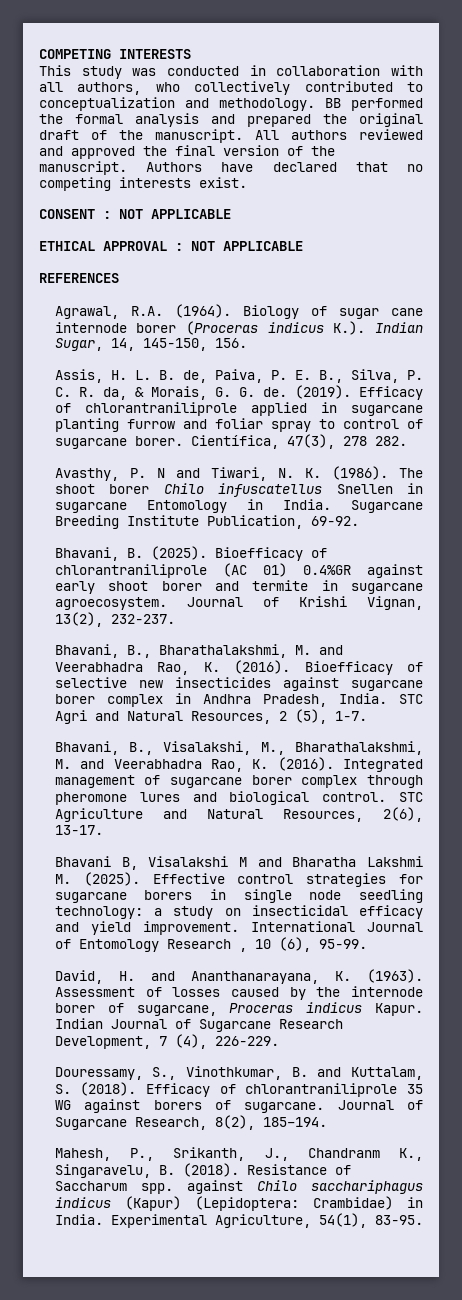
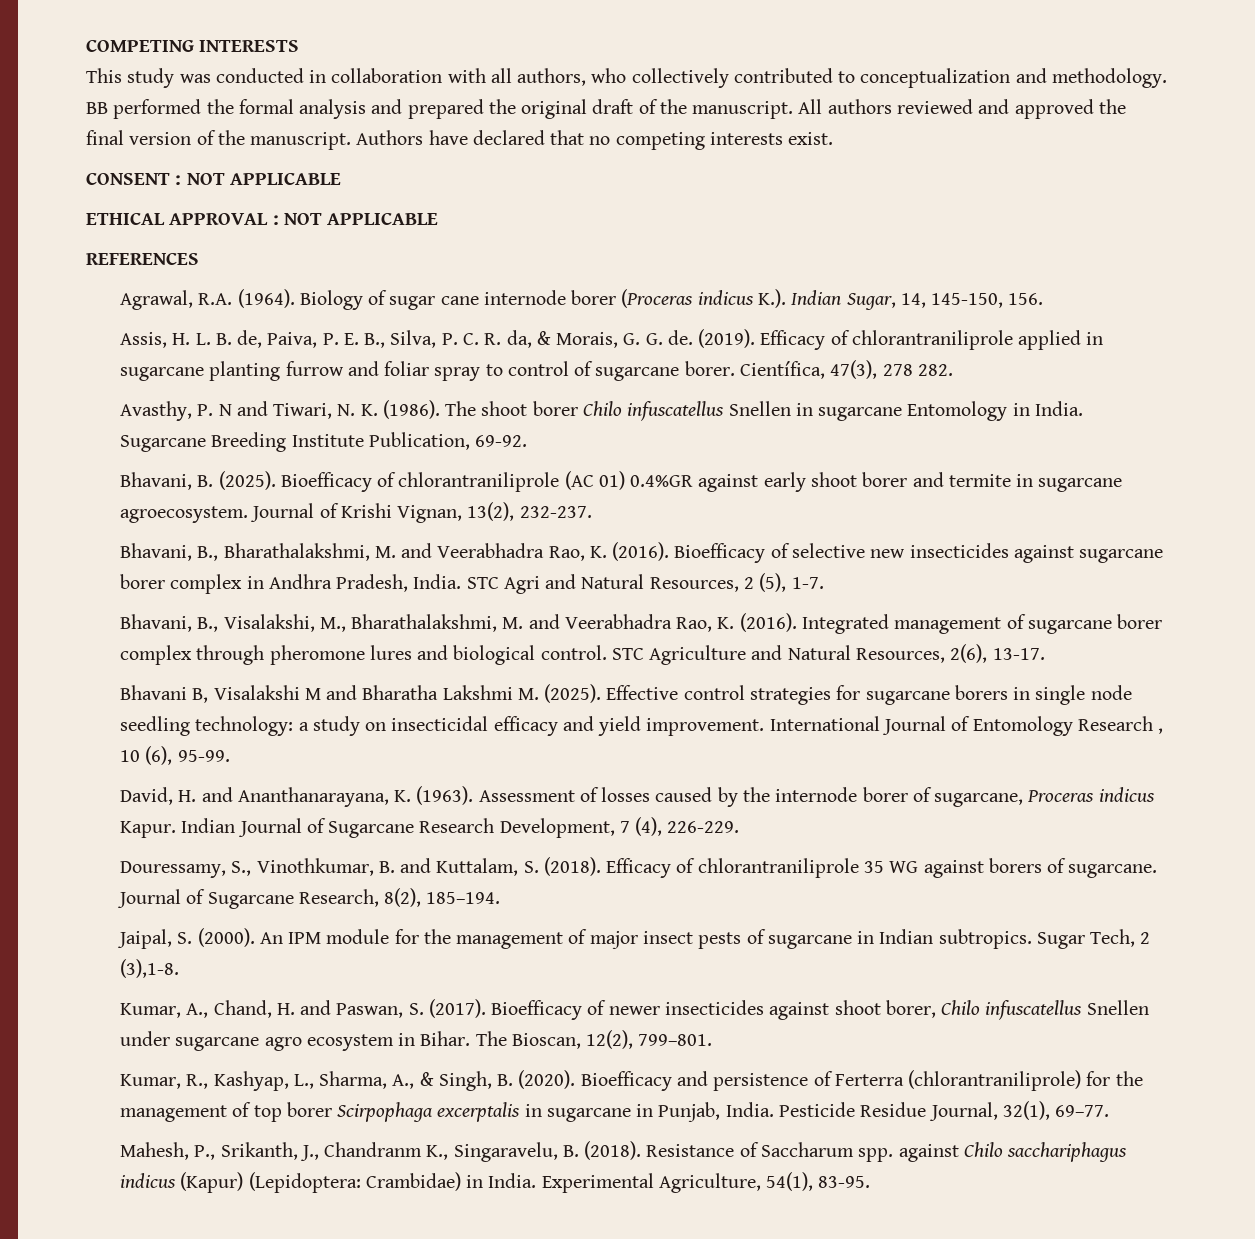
(327, 1122) none -> [117,928,1151,949] [120,959,180,978] [120,999,1149,1020] [120,1030,713,1051] [120,1070,1143,1091] [120,1101,1110,1122] // Jaipal, S. (2000). An IPM module for the management of major insect pests of sugarcane in Indian subtropics. Sugar Tech, 2 (3),1-8. // Kumar, A., Chand, H. and Paswan, S. (2017). Bioefficacy of newer insecticides against shoot borer, Chilo infuscatellus Snellen under sugarcane agro ecosystem in Bihar. The Bioscan, 12(2), 799–801. // Kumar, R., Kashyap, L., Sharma, A., & Singh, B. (2020). Bioefficacy and persistence of Ferterra (chlorantraniliprole) for the management of top borer Scirpophaga excerptalis in sugarcane in Punjab, India. Pesticide Residue Journal, 32(1), 69–77.

